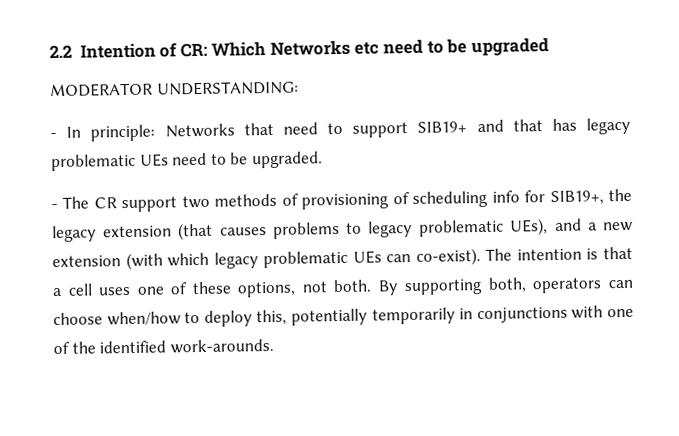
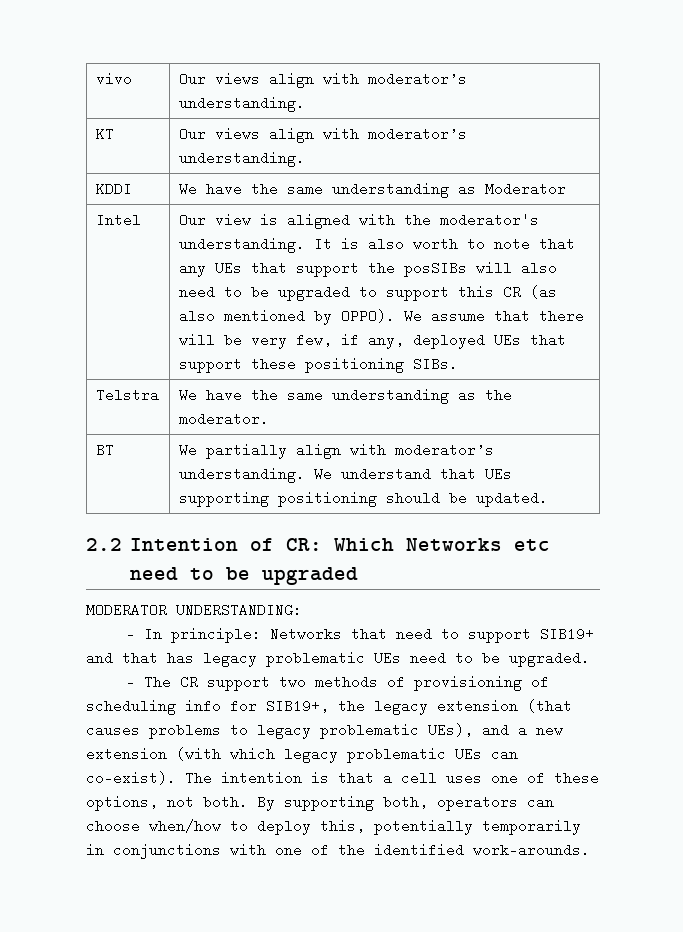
(49, 51) none -> [95,73,132,84] [178,72,467,88] [178,96,305,112] [95,127,114,141] [178,127,467,143] [178,151,305,167] [95,182,132,196] [178,182,566,198] [95,213,141,227] [178,213,539,229] [178,237,575,253] [178,261,557,277] [178,285,557,301] [178,309,584,325] [178,333,566,349] [178,357,458,373] [95,388,159,402] [178,388,512,404] [178,412,269,426] [95,443,114,457] [178,443,494,459] [178,467,512,483] [178,491,548,507] vivo | Our views align with moderator’s understanding. // KT | Our views align with moderator’s understanding. // KDDI | We have the same understanding as Moderator // Intel | Our view is aligned with the moderator's understanding. It is also worth to note that any UEs that support the posSIBs will also need to be upgraded to support this CR (as also mentioned by OPPO). We assume that there will be very few, if any, deployed UEs that support these positioning SIBs. // Telstra | We have the same understanding as the moderator. // BT | We partially align with moderator’s understanding. We understand that UEs supporting positioning should be updated. //

